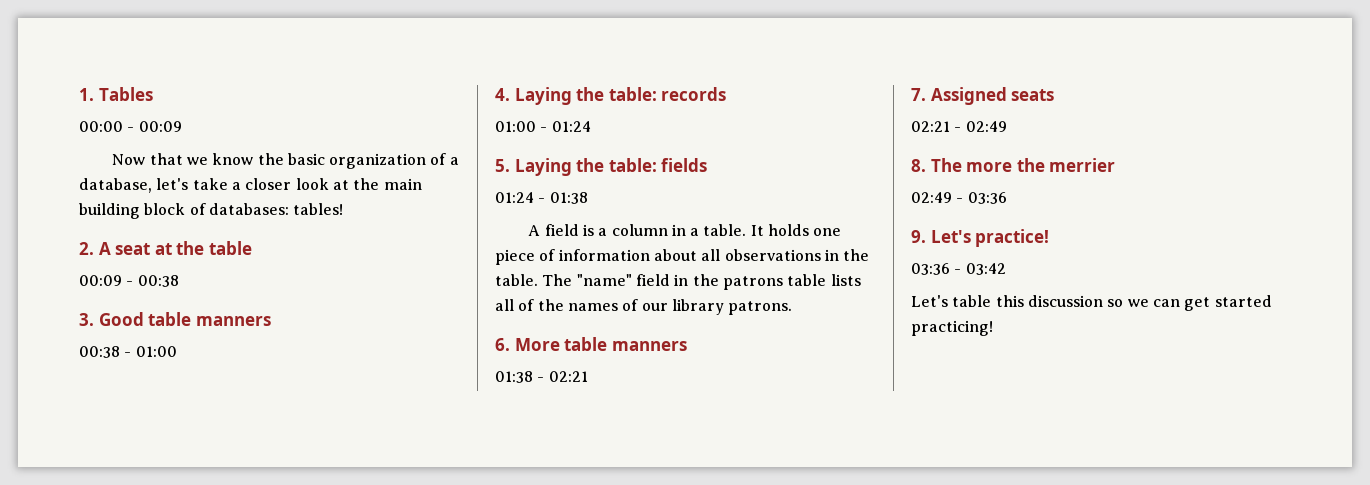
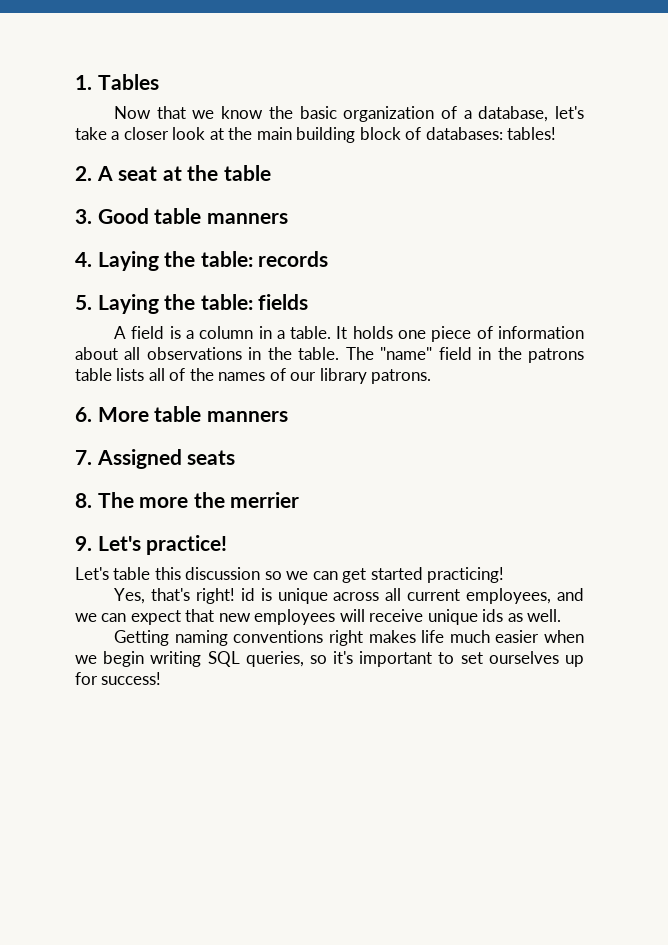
[79,121,182,132] // 00:00 - 00:09 -> (159, 82) none
[79,275,179,287] // 00:09 - 00:38 -> (271, 173) none
[79,346,177,358] // 00:38 - 01:00 -> (288, 218) none
[495,121,591,132] // 01:00 - 01:24 -> (329, 259) none
[495,192,588,204] // 01:24 - 01:38 -> (309, 302) none
[495,371,588,383] // 01:38 - 02:21 -> (288, 416) none
[911,121,1007,132] // 02:21 - 02:49 -> (236, 457) none
[911,192,1007,204] // 02:49 - 03:36 -> (300, 500) none
[911,263,1006,275] // 03:36 - 03:42 -> (228, 545) none
(993, 328) none -> [114,588,584,604] [75,609,562,625] [114,630,584,646] [75,651,584,667] [75,672,162,685] // Yes, that's right! id is unique across all current employees, and we can expect that new employees will receive unique ids as well. // Getting naming conventions right makes life much easier when we begin writing SQL queries, so it's important to set ourselves up for success!

